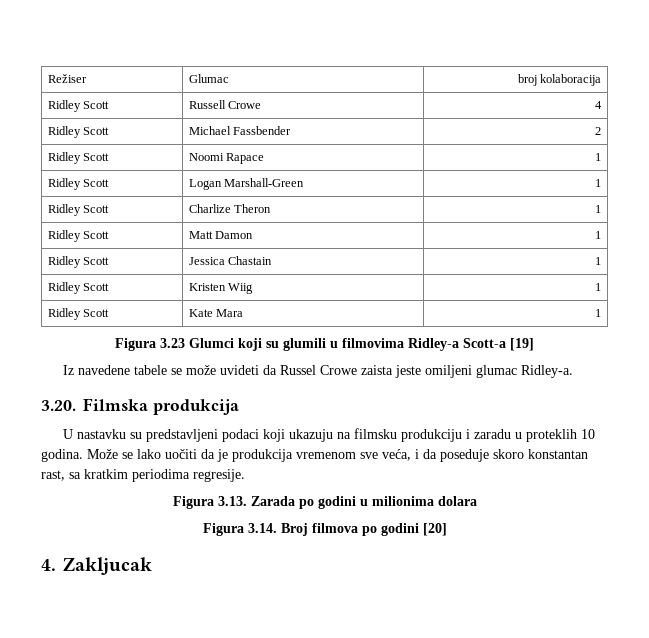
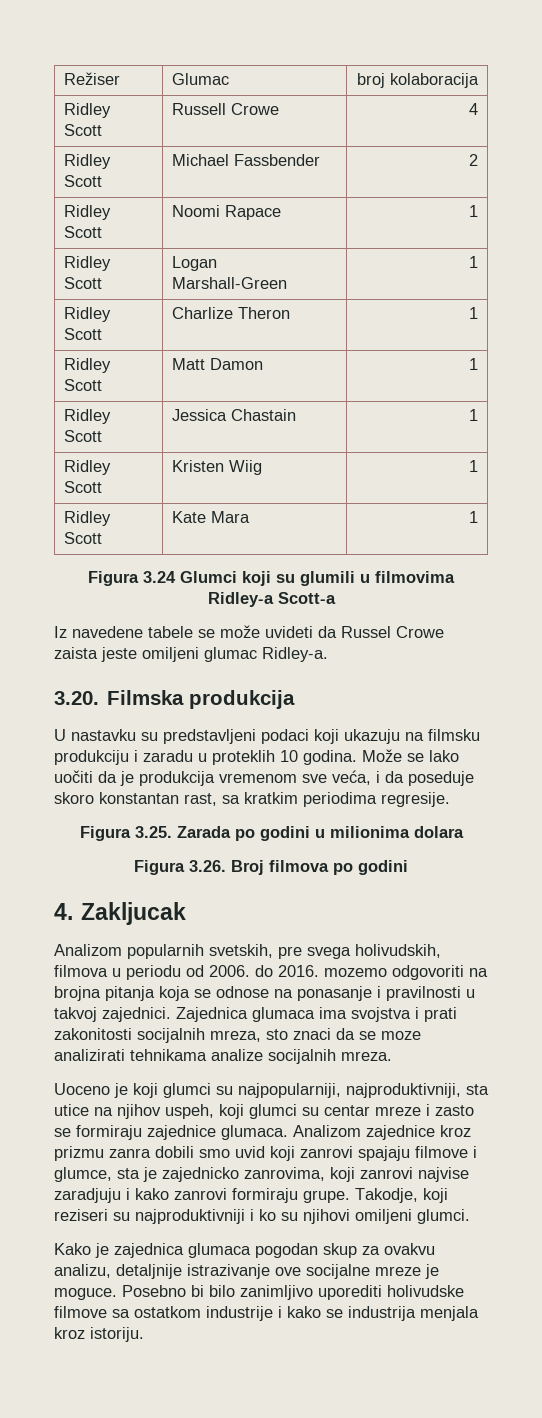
[160,338,185,348] 3.23 -> [143,571,176,583] 3.24
[510,338,534,351] [19] -> (336, 598) none
[217,496,247,506] 3.13. -> [134,826,172,838] 3.25.
[247,523,277,533] 3.14. -> [189,860,226,872] 3.26.
[422,523,447,536] [20] -> (408, 867) none
(152, 566) none -> [54,944,441,959] [54,965,488,980] [54,986,475,1001] [54,1007,457,1022] [54,1028,421,1043] [54,1049,392,1064] [54,1083,489,1098] [54,1104,474,1119] [54,1125,471,1140] [54,1146,477,1161] [54,1167,469,1182] [54,1188,448,1203] [54,1209,470,1224] [54,1243,435,1258] [54,1264,439,1279] [54,1285,464,1300] [54,1306,479,1321] [54,1327,144,1342] // Analizom popularnih svetskih, pre svega holivudskih, filmova u periodu od 2006. do 2016. mozemo odgovoriti na brojna pitanja koja se odnose na ponasanje i pravilnosti u takvoj zajednici. Zajednica glumaca ima svojstva i prati zakonitosti socijalnih mreza, sto znaci da se moze analizirati tehnikama analize socijalnih mreza. // Uoceno je koji glumci su najpopularniji, najproduktivniji, sta utice na njihov uspeh, koji glumci su centar mreze i zasto se formiraju zajednice glumaca. Analizom zajednice kroz prizmu zanra dobili smo uvid koji zanrovi spajaju filmove i glumce, sta je zajednicko zanrovima, koji zanrovi najvise zaradjuju i kako zanrovi formiraju grupe. Takodje, koji reziseri su najproduktivniji i ko su njihovi omiljeni glumci. // Kako je zajednica glumaca pogodan skup za ovakvu analizu, detaljnije istrazivanje ove socijalne mreze je moguce. Posebno bi bilo zanimljivo uporediti holivudske filmove sa ostatkom industrije i kako se industrija menjala kroz istoriju.

